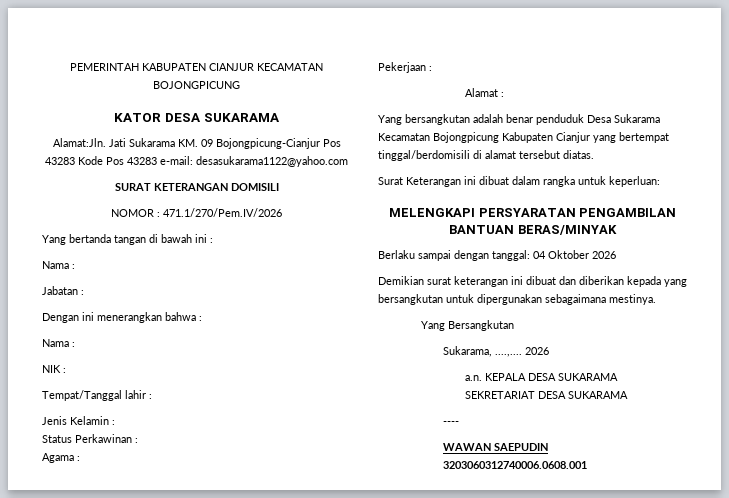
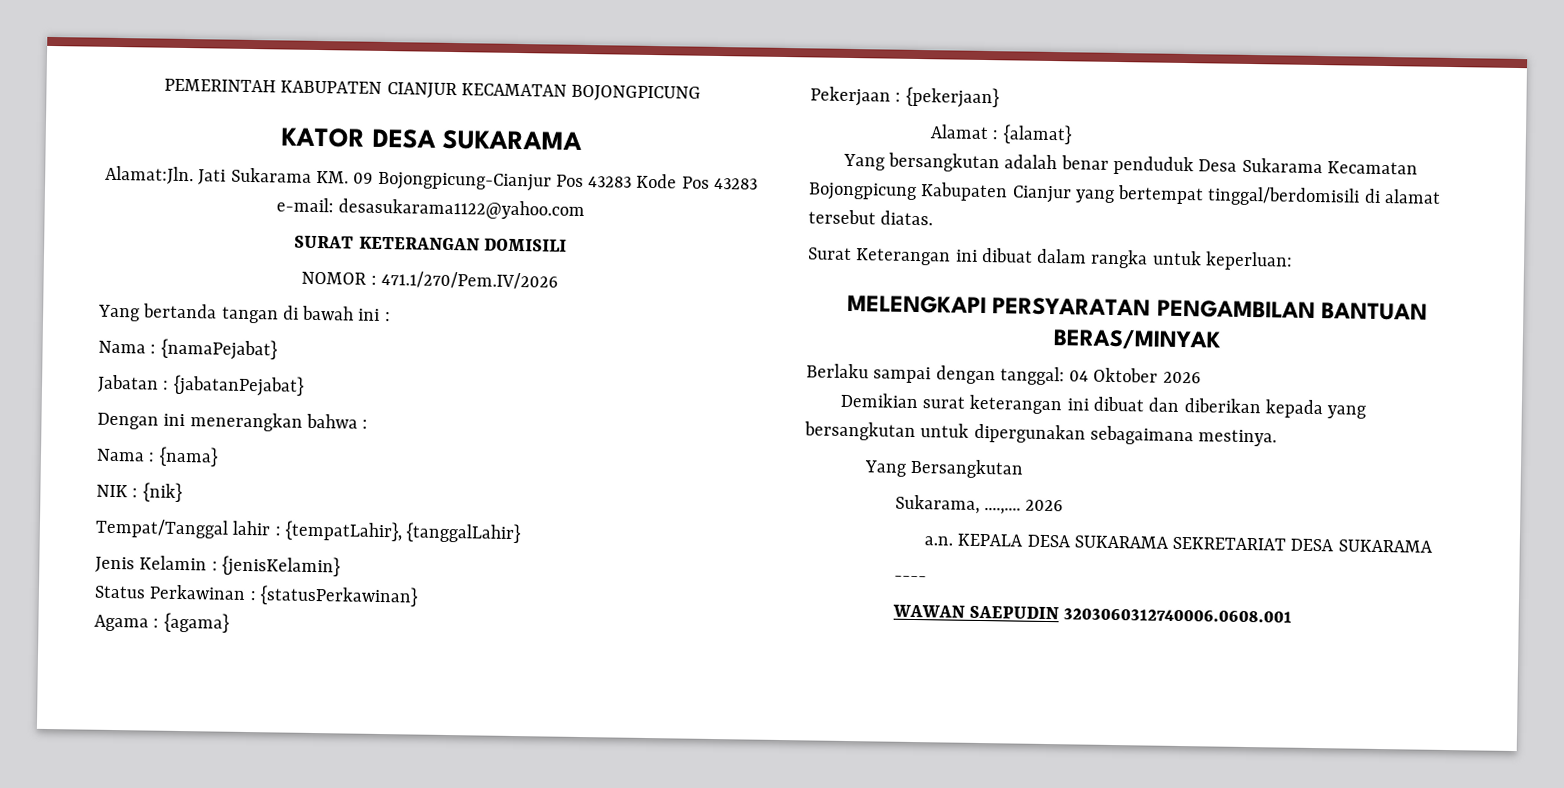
(75, 266) none -> [160,338,278,361] {namaPejabat}
(84, 292) none -> [172,374,305,397] {jabatanPejabat}
(75, 344) none -> [158,446,219,467] {nama}
(66, 370) none -> [142,482,183,503] {nik}
(152, 396) none -> [284,520,523,544] {tempatLahir}, {tanggalLahir}
(115, 422) none -> [221,555,341,578] {jenisKelamin}
(138, 440) none -> [259,585,419,607] {statusPerkawinan}
(80, 458) none -> [163,612,230,633] {agama}
(432, 68) none -> [905,86,1000,109] {pekerjaan}
(504, 94) none -> [1002,124,1073,145] {alamat}

